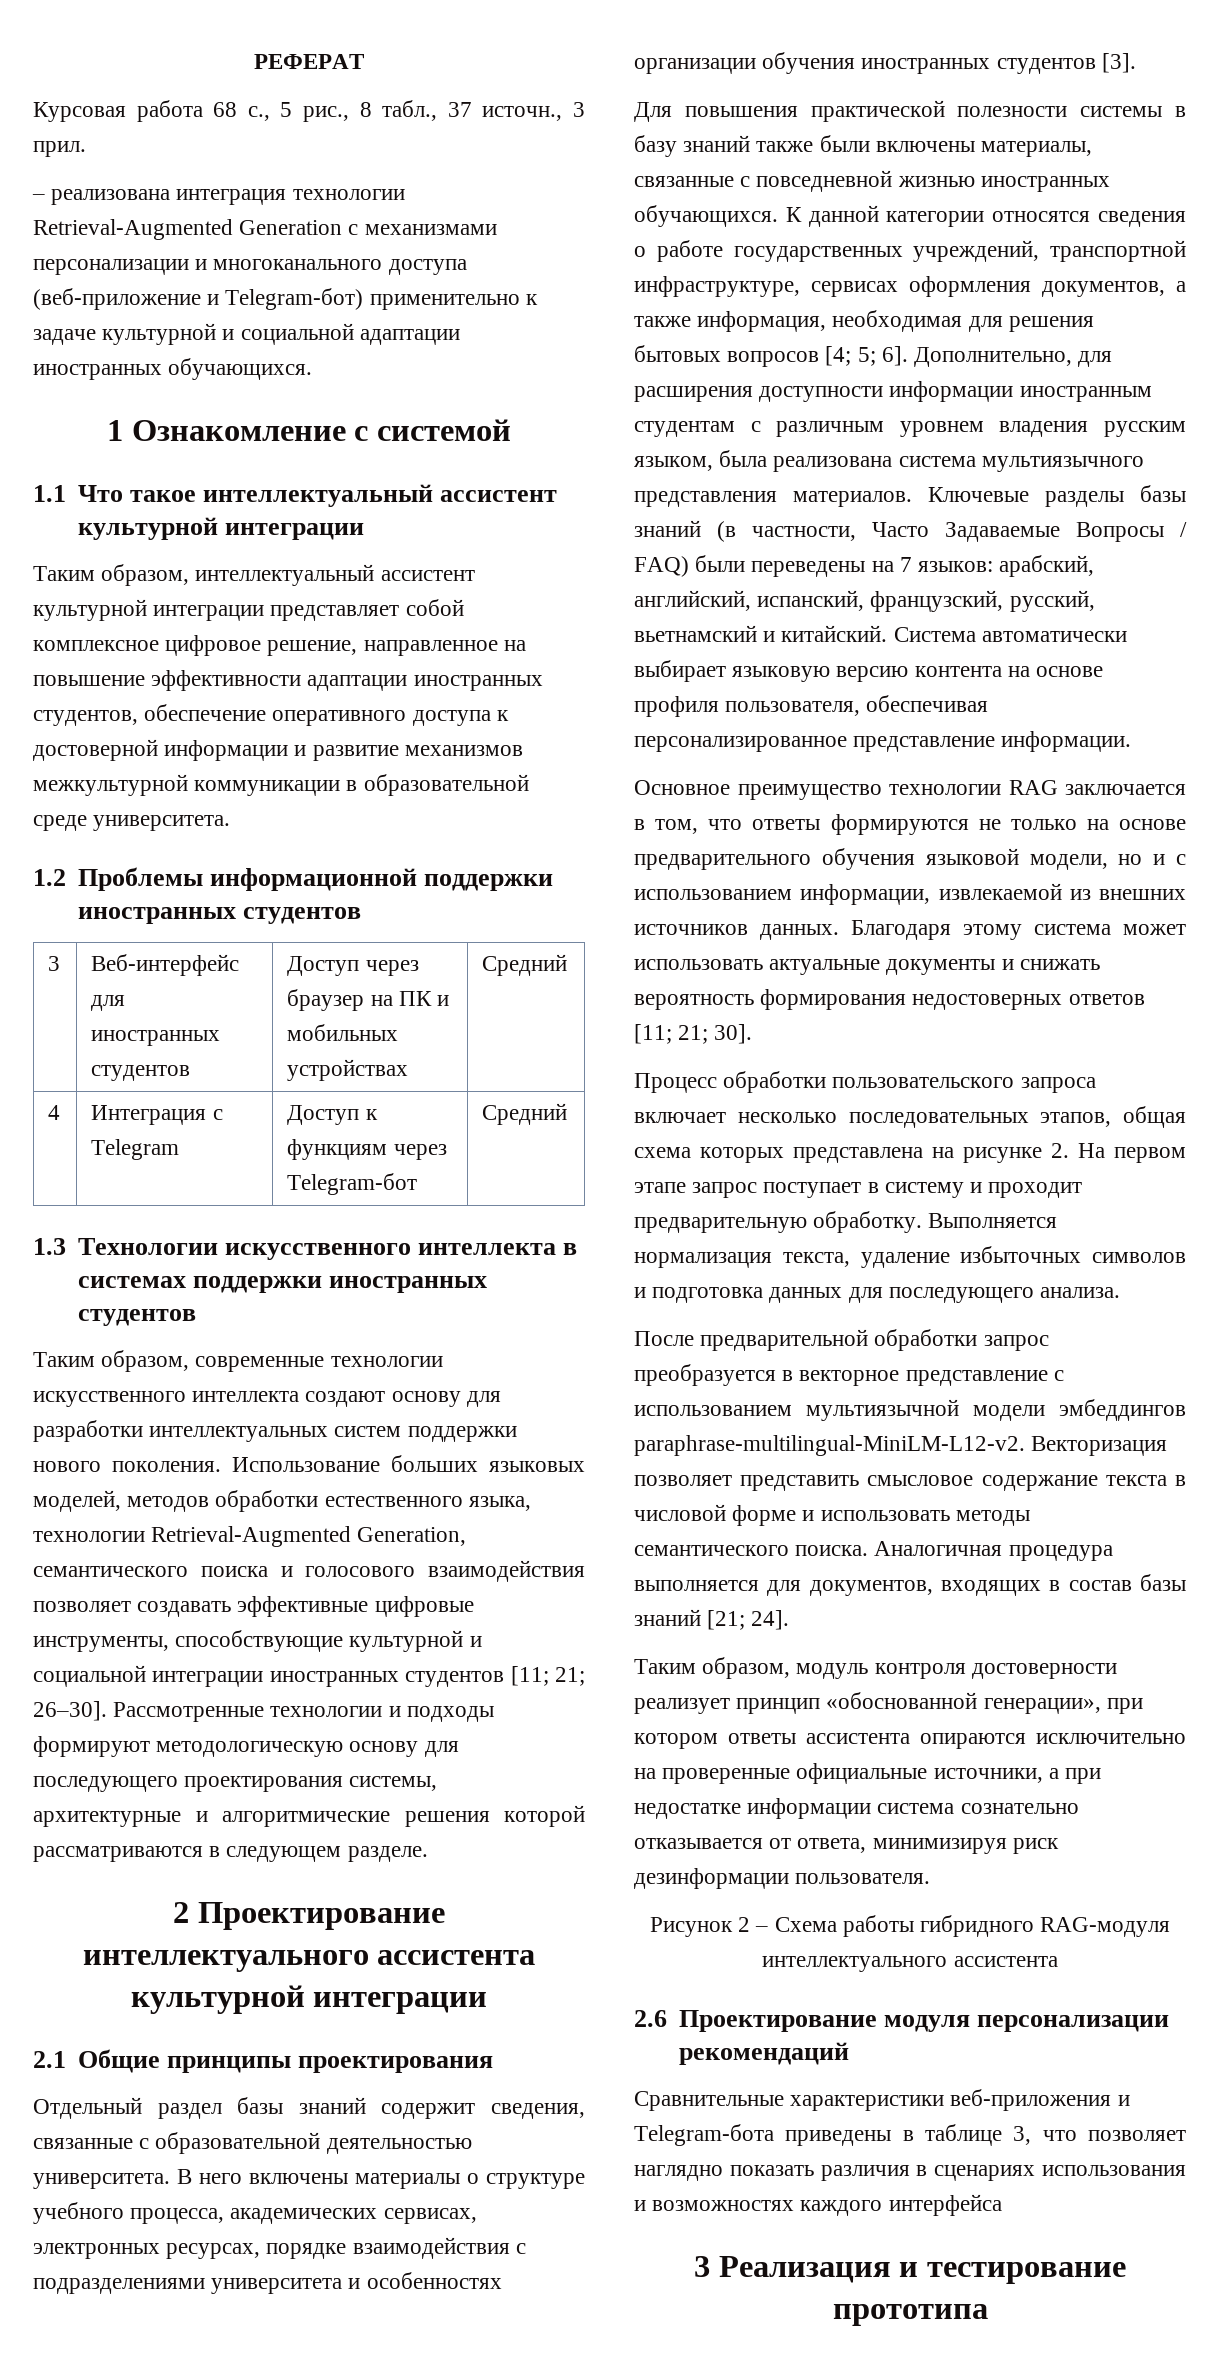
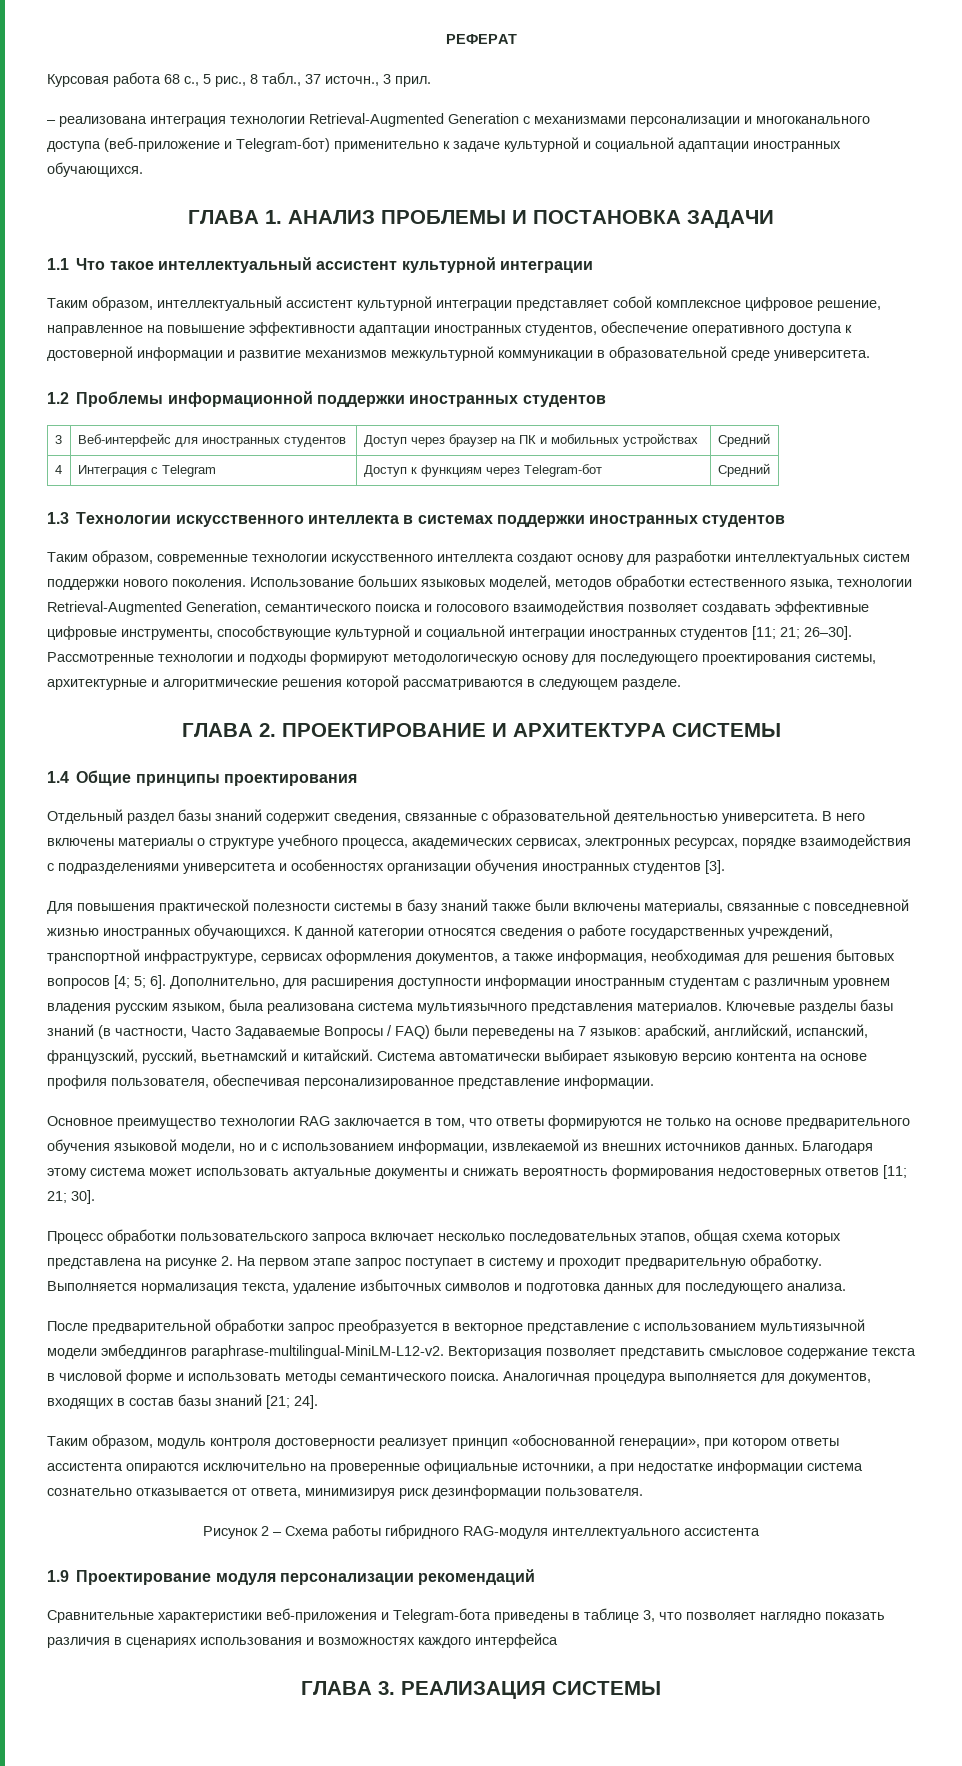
[106,419,512,441] 1 Ознакомление с системой -> [188,210,774,228] ГЛАВА 1. АНАЛИЗ ПРОБЛЕМЫ И ПОСТАНОВКА ЗАДАЧИ
[173,1902,445,1930] [82,1950,536,1972] [130,1985,488,2014] [33,2051,66,2068] 2 Проектирование интеллектуального ассистента культурной интеграции // 2.1 -> [181,723,781,737] [47,771,69,783] ГЛАВА 2. ПРОЕКТИРОВАНИЕ И АРХИТЕКТУРА СИСТЕМЫ // 1.4
[634,2010,667,2027] 2.6 -> [47,1570,69,1582] 1.9
[693,2256,1127,2284] [832,2304,988,2326] 3 Реализация и тестирование прототипа -> [301,1681,661,1699] ГЛАВА 3. РЕАЛИЗАЦИЯ СИСТЕМЫ

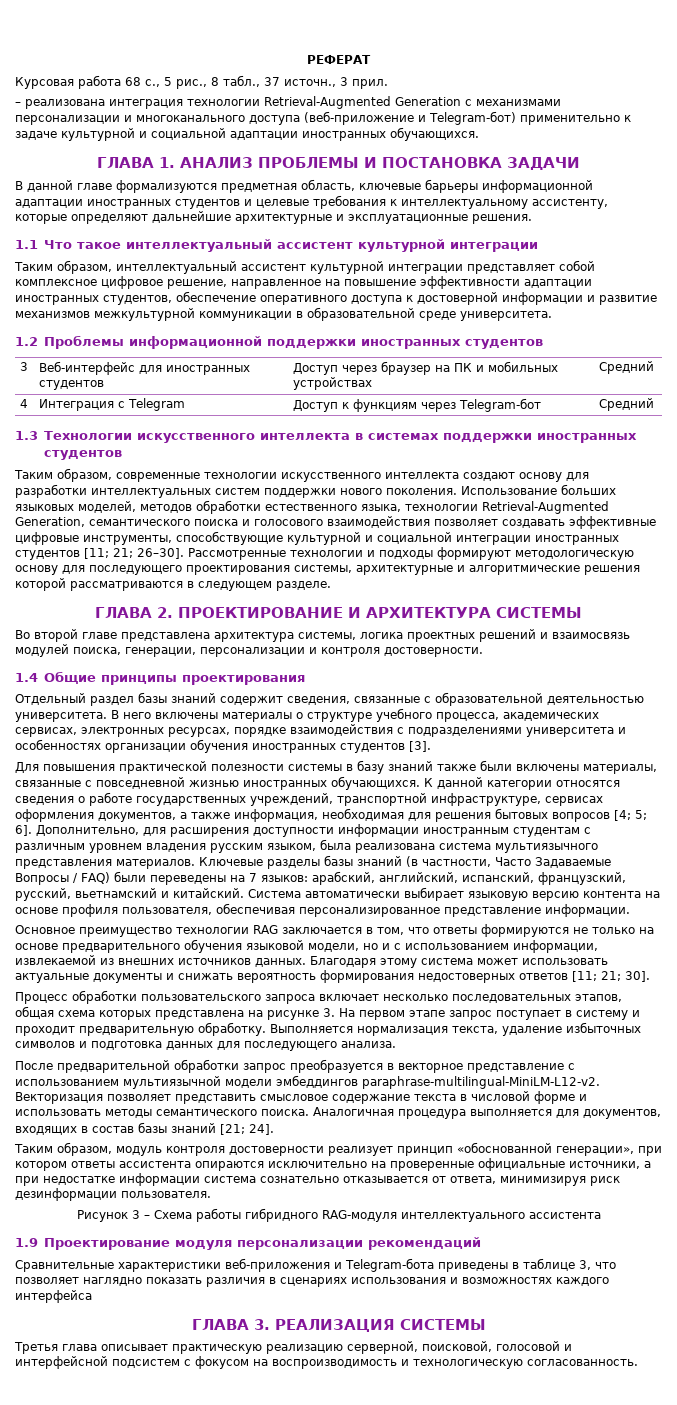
(774, 219) none -> [15,179,593,193] [15,195,608,209] [15,211,532,224] // В данной главе формализуются предметная область, ключевые барьеры информационной адаптации иностранных студентов и целевые требования к интеллектуальному ассистенту, которые определяют дальнейшие архитектурные и эксплуатационные решения.
(781, 730) none -> [15,629,630,642] [15,644,483,657] // Во второй главе представлена архитектура системы, логика проектных решений и взаимосвязь модулей поиска, генерации, персонализации и контроля достоверности.
[221,1256,233,1266] 2. -> [323,1008,335,1017] 3.
[261,1526,269,1536] 2 -> [131,1210,140,1219] 3
(661, 1688) none -> [14,1341,572,1354] [15,1356,638,1369] // Третья глава описывает практическую реализацию серверной, поисковой, голосовой и интерфейсной подсистем с фокусом на воспроизводимость и технологическую согласованность.

